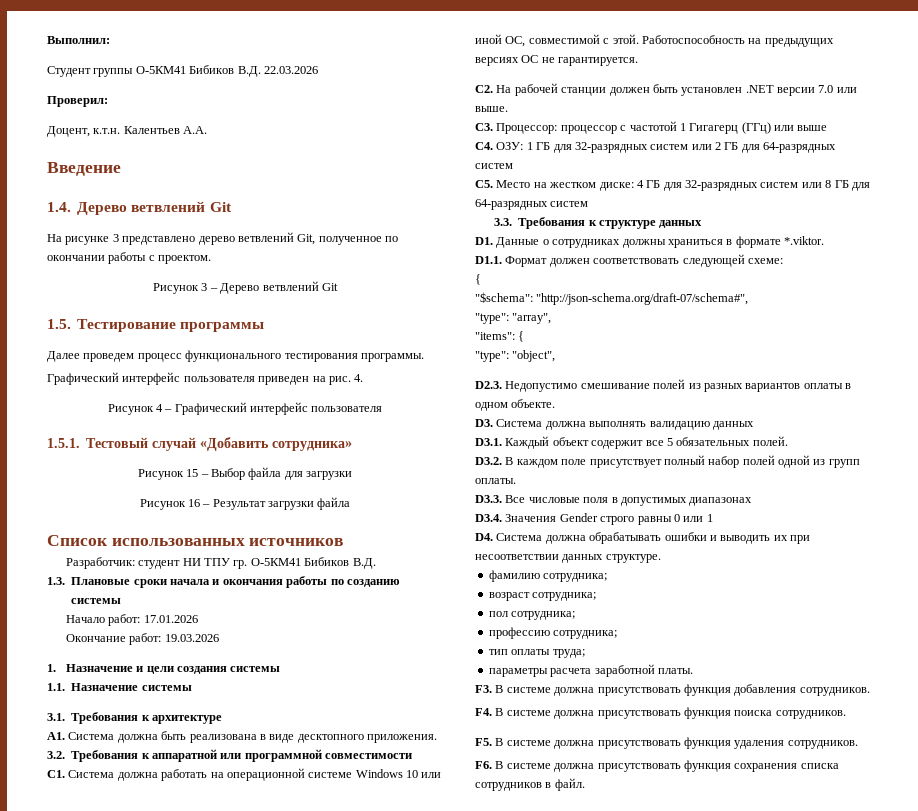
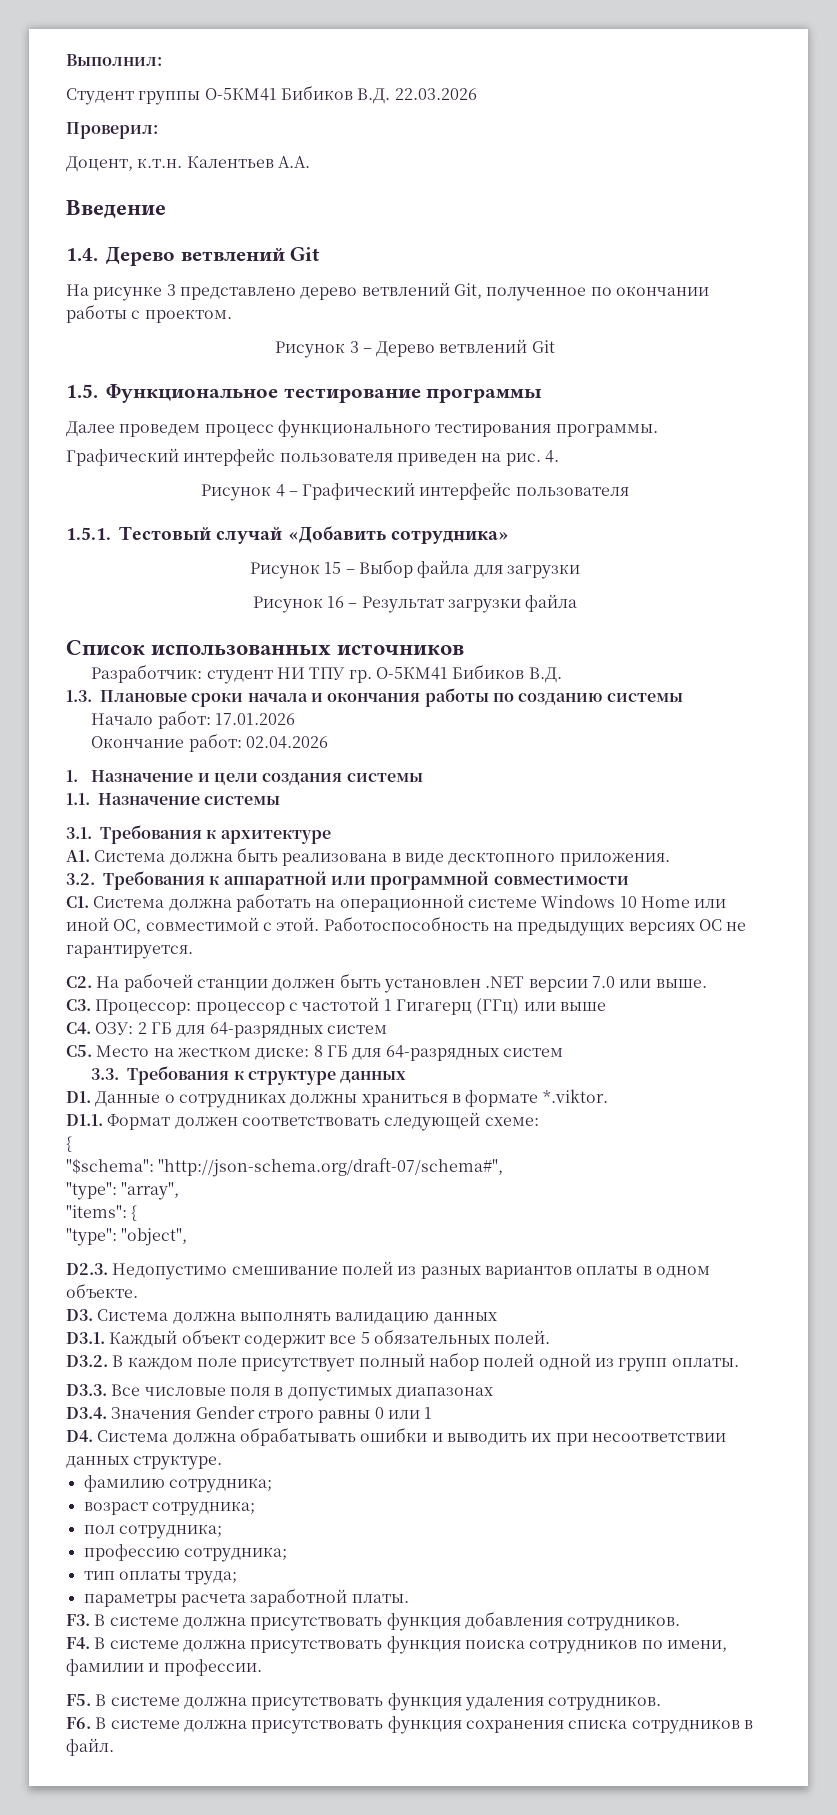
[77,319,177,332] Тестирование -> [106,384,421,403] Функциональное тестирование
[164,634,219,642] 19.03.2026 -> [245,736,328,749] 02.04.2026
(418, 774) none -> [640,896,690,908] Home
[526,142,712,153] 1 ГБ для 32-разрядных систем или -> (134, 1028) none
[636,180,822,191] 4 ГБ для 32-разрядных систем или -> (310, 1053) none
[775,710,846,719] сотрудников. -> [529,1639,727,1654] [66,1659,262,1676] сотрудников по имени, фамилии и профессии.

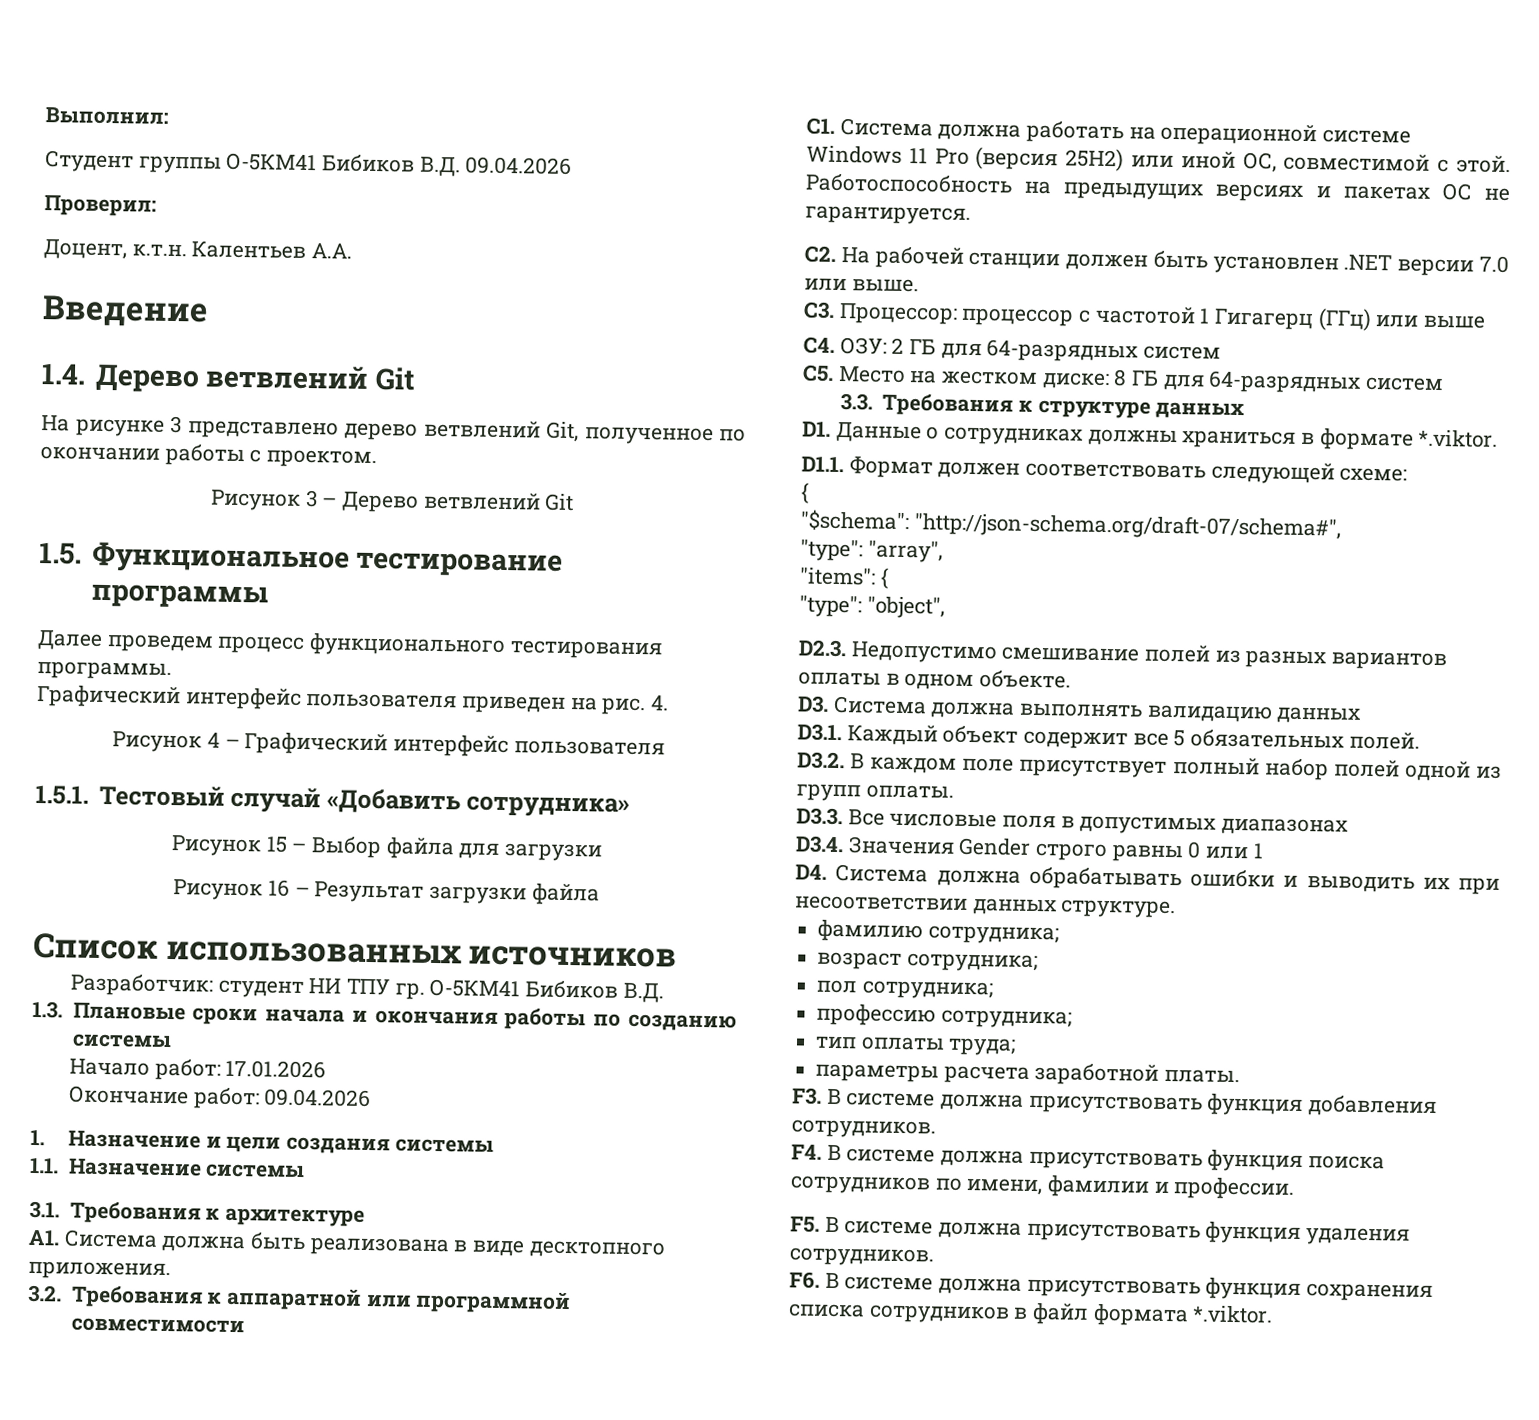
[394,88,477,100] 22.03.2026 -> [465,156,573,175] 09.04.2026
[245,736,328,749] 02.04.2026 -> [264,1088,372,1108] 09.04.2026
[619,896,690,908] 10 Home -> [908,147,1125,172] 11 Pro (версия 25H2)
(695, 928) none -> [1315,185,1430,200] и пакетах
[66,1738,114,1756] файл. -> [1032,1303,1274,1327] файл формата *.viktor.

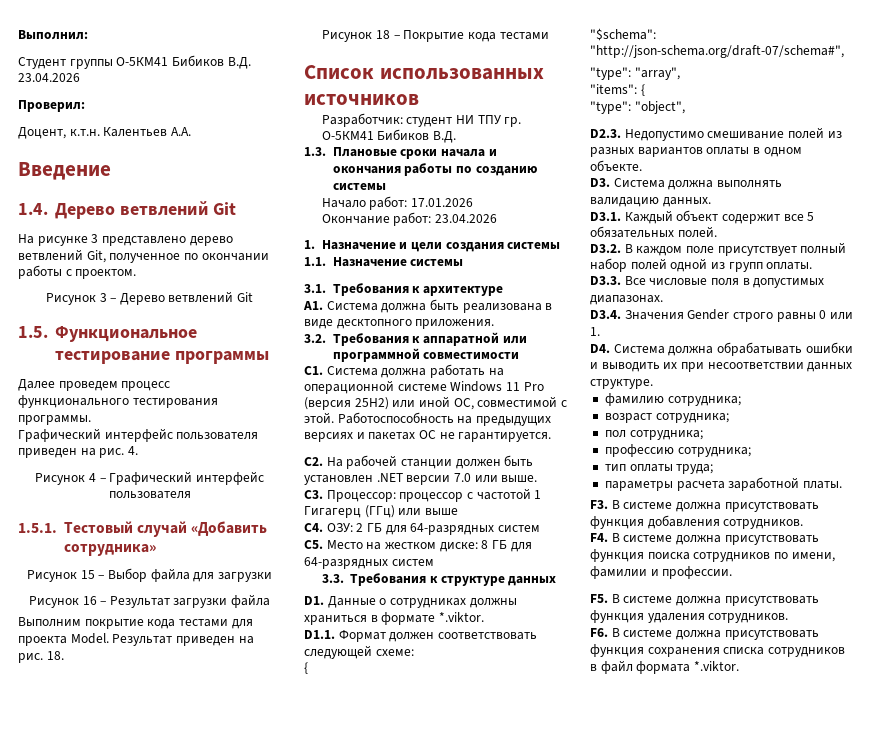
[465,156,573,175] 09.04.2026 -> [18,73,80,82] 23.04.2026
(600, 894) none -> [18,617,253,629] [18,633,254,646] [18,651,64,663] [322,30,549,42] // Выполним покрытие кода тестами для проекта Model. Результат приведен на рис. 18. // Рисунок 18 – Покрытие кода тестами
[264,1088,372,1108] 09.04.2026 -> [435,214,498,223] 23.04.2026
[1276,706,1362,724] данных -> [662,197,711,207] данных.
[1221,817,1349,836] диапазонах -> [590,295,663,305] диапазонах.
[1252,843,1264,859] 1 -> [590,327,600,336] 1.

